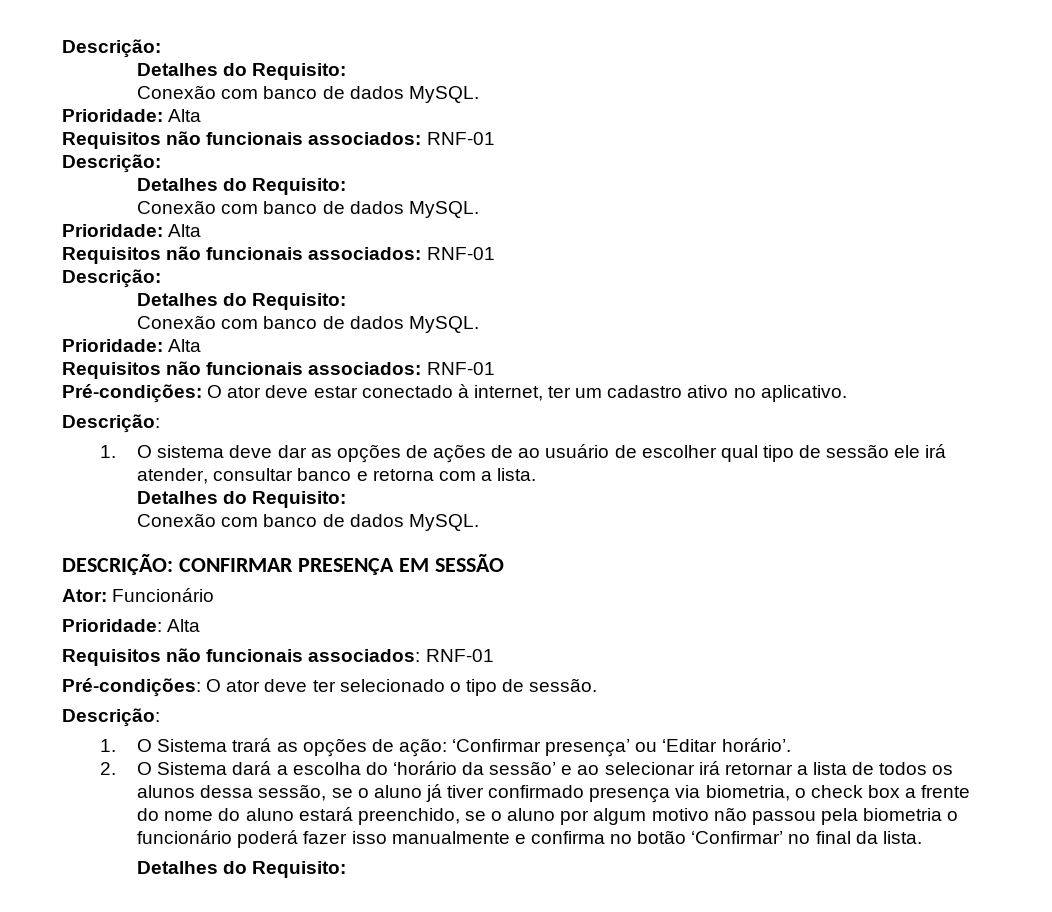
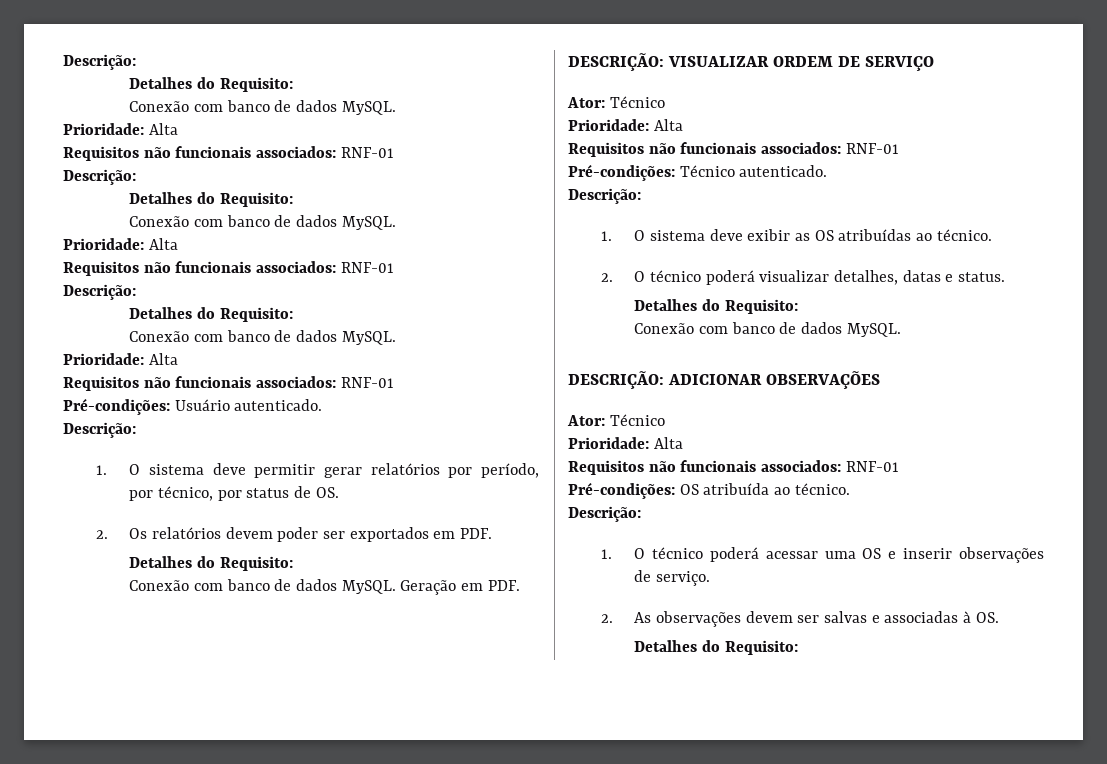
[207,384,847,402] [62,414,160,433] [99,444,947,463] [137,468,537,484] O ator deve estar conectado à internet, ter um cadastro ativo no aplicativo. // Descrição: // 1. O sistema deve dar as opções de ações de ao usuário de escolher qual tipo de sessão ele irá atender, consultar banco e retorna com a lista. -> [174,399,323,411] [63,422,136,438] [96,463,539,478] [129,486,339,501] [96,527,493,542] [129,556,293,571] [129,579,520,595] [568,53,934,71] [567,96,665,108] [568,119,683,131] [568,142,899,157] [568,164,828,181] [568,188,641,204] [601,229,992,241] [601,270,1006,285] Usuário autenticado. // Descrição: // 1. O sistema deve permitir gerar relatórios por período, por técnico, por status de OS. // 2. Os relatórios devem poder ser exportados em PDF. // Detalhes do Requisito: // Conexão com banco de dados MySQL. Geração em PDF. // DESCRIÇÃO: VISUALIZAR ORDEM DE SERVIÇO // Ator: Técnico // Prioridade: Alta // Requisitos não funcionais associados: RNF-01 // Pré-condições: Técnico autenticado. // Descrição: // 1. O sistema deve exibir as OS atribuídas ao técnico. // 2. O técnico poderá visualizar detalhes, datas e status.
[178,553,504,575] [62,588,215,602] [62,619,201,632] [62,648,494,666] [62,678,598,697] [62,708,160,727] [99,738,791,757] [99,761,954,775] [137,784,971,803] [137,807,959,825] [137,830,922,848] CONFIRMAR PRESENÇA EM SESSÃO // Ator: Funcionário // Prioridade: Alta // Requisitos não funcionais associados: RNF-01 // Pré-condições: O ator deve ter selecionado o tipo de sessão. // Descrição: // 1. O Sistema trará as opções de ação: ‘Confirmar presença’ ou ‘Editar horário’. // 2. O Sistema dará a escolha do ‘horário da sessão’ e ao selecionar irá retornar a lista de todos os alunos dessa sessão, se o aluno já tiver confirmado presença via biometria, o check box a frente do nome do aluno estará preenchido, se o aluno por algum motivo não passou pela biometria o funcionário poderá fazer isso manualmente e confirma no botão ‘Confirmar’ no final da lista. -> [667,371,880,389] [567,414,665,426] [568,437,683,449] [568,460,899,475] [568,482,850,499] [568,506,641,522] [601,547,1044,563] [634,570,710,586] [601,611,999,627] ADICIONAR OBSERVAÇÕES // Ator: Técnico // Prioridade: Alta // Requisitos não funcionais associados: RNF-01 // Pré-condições: OS atribuída ao técnico. // Descrição: // 1. O técnico poderá acessar uma OS e inserir observações de serviço. // 2. As observações devem ser salvas e associadas à OS.

